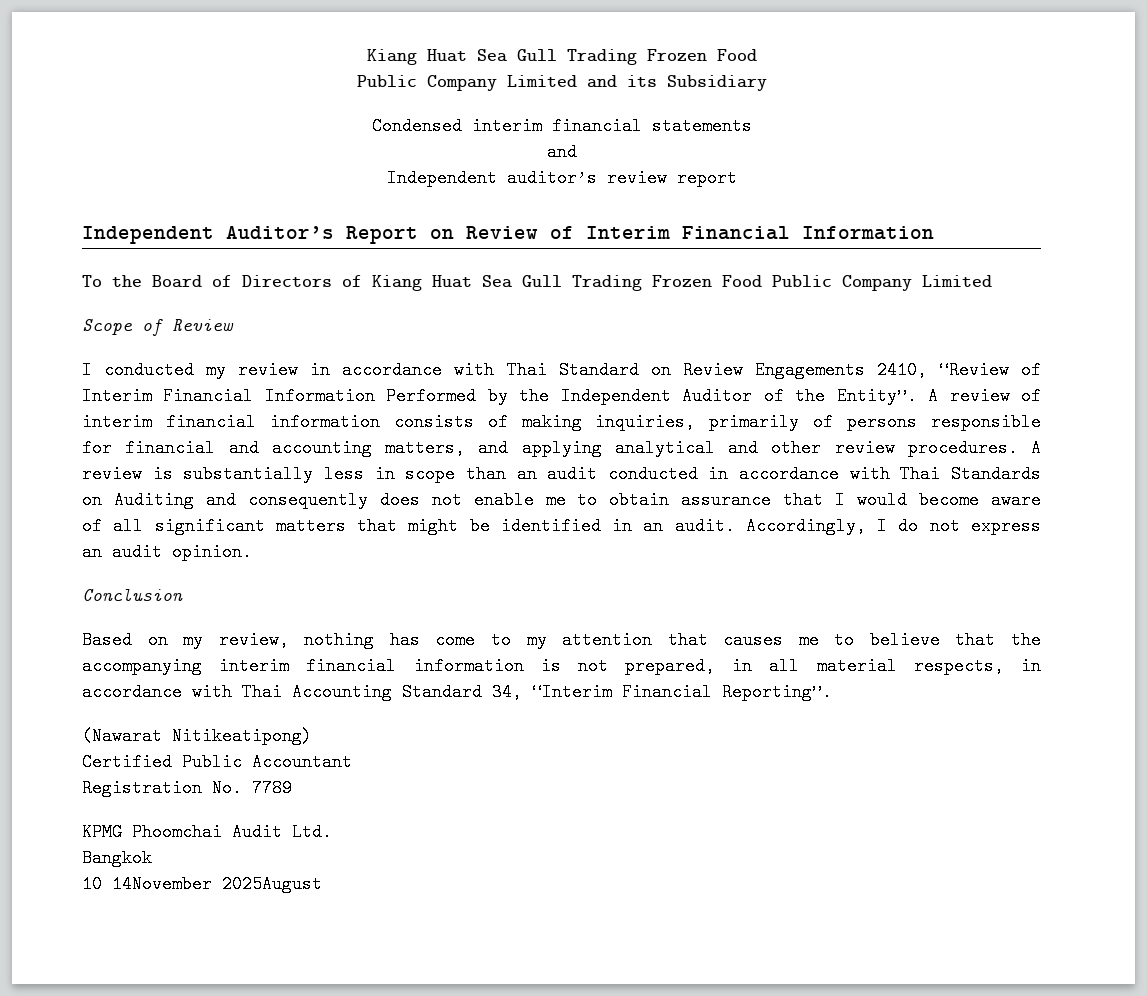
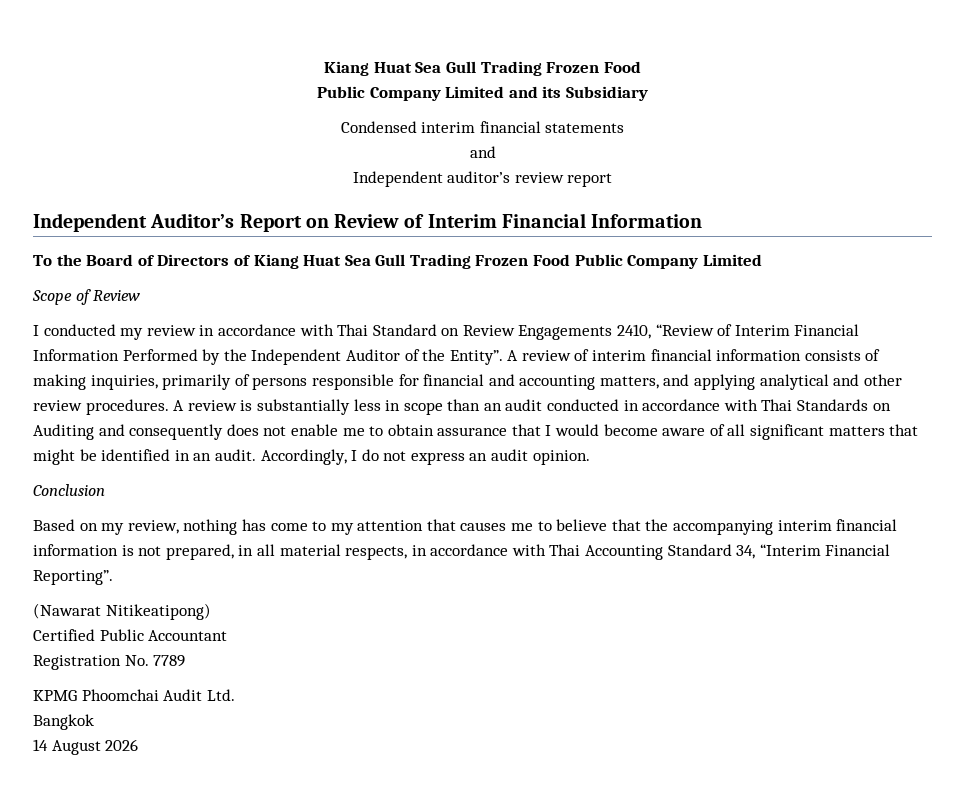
[82,875,322,893] 10 14November 2025August -> [33,739,139,755] 14 August 2026

